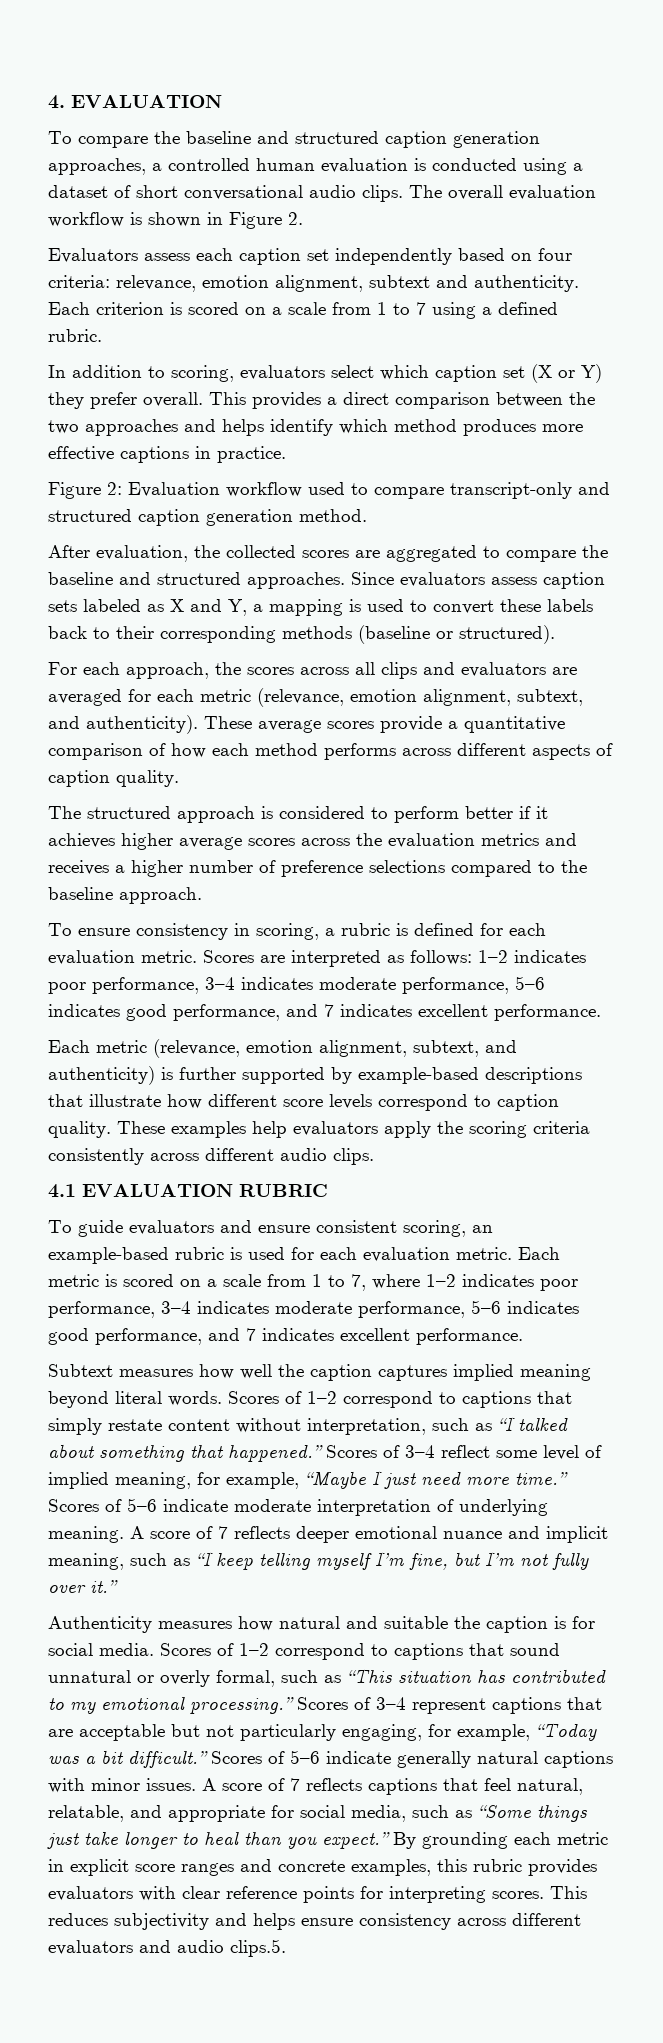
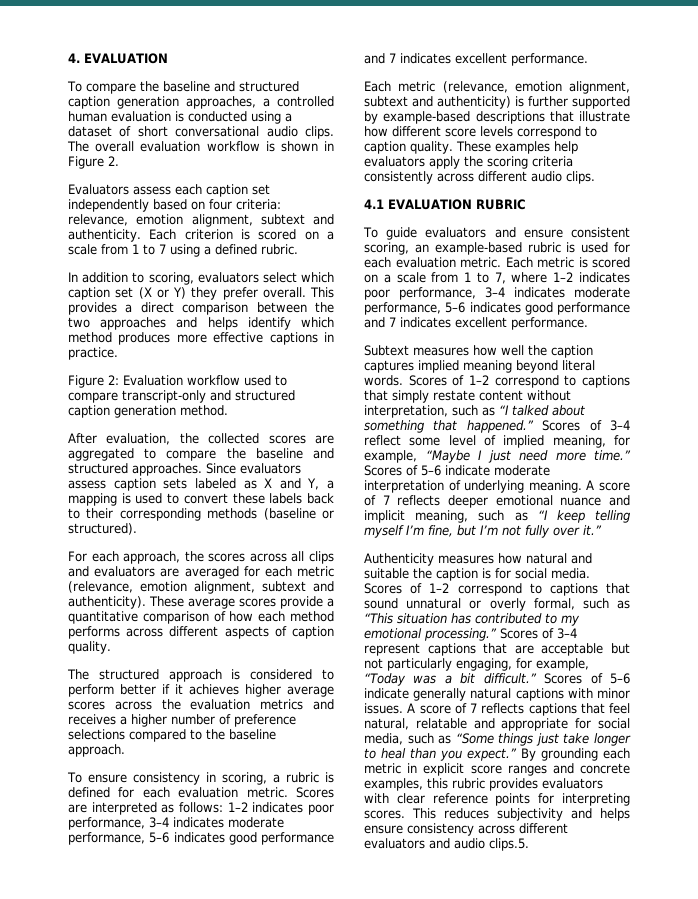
[517,689,583,706] subtext, -> [262,581,306,592] subtext
[173,1004,280,1021] performance, -> [261,832,334,845] performance
[413,1040,479,1057] subtext, -> [364,96,408,107] subtext
[95,1328,202,1345] performance, -> [557,302,630,315] performance
[48,1805,124,1822] relatable, -> [415,718,467,729] relatable

